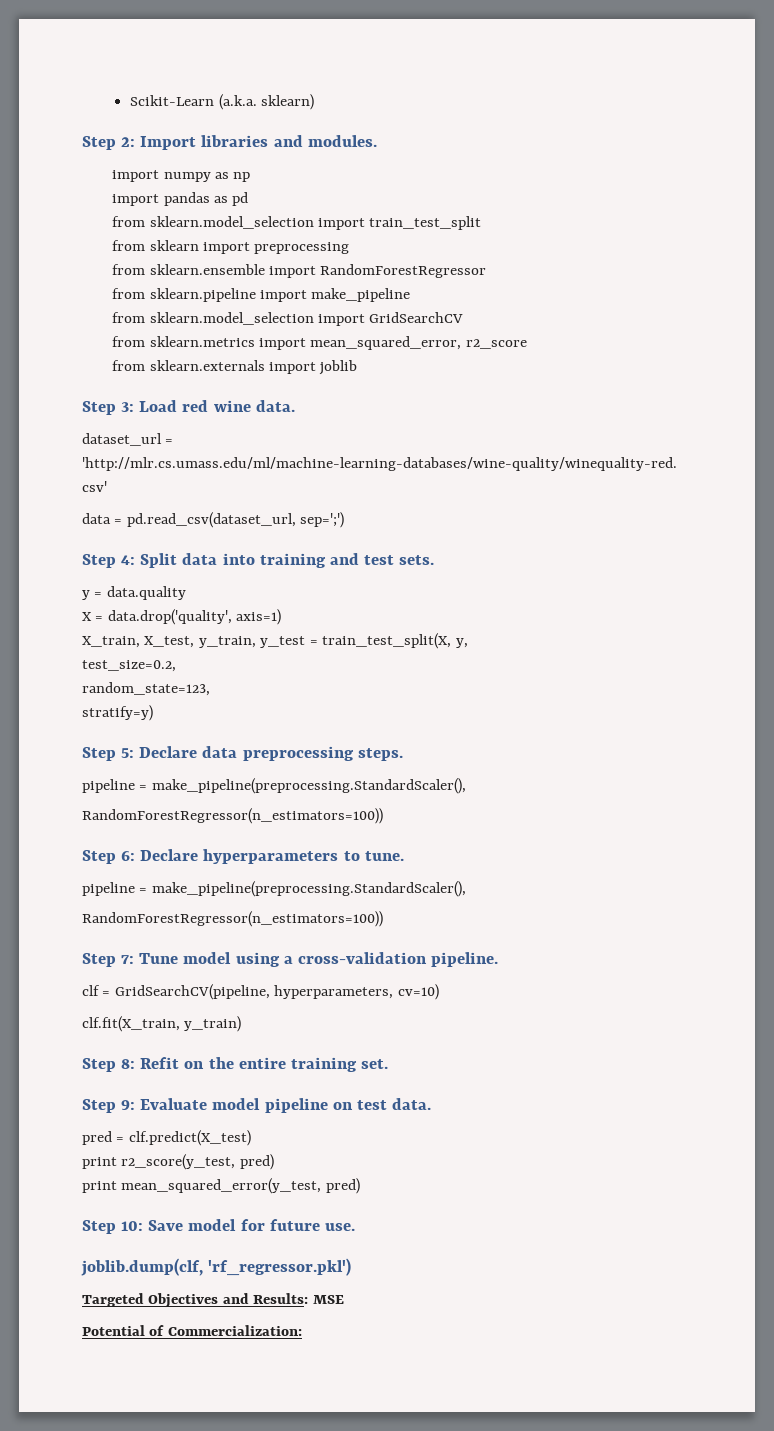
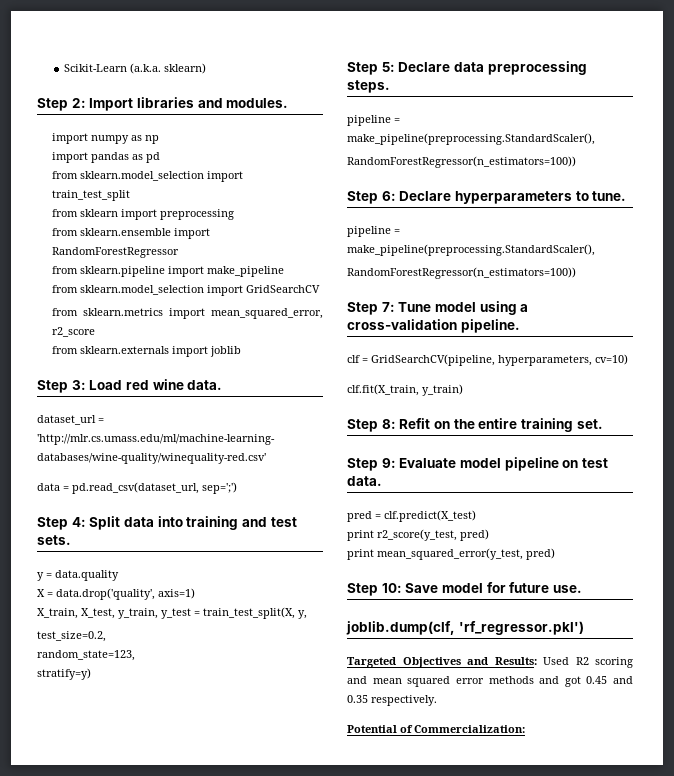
[312,1295,344,1304] MSE -> [543,657,633,668] [347,676,633,687] [347,695,437,706] Used R2 scoring and mean squared error methods and got 0.45 and 0.35 respectively.

